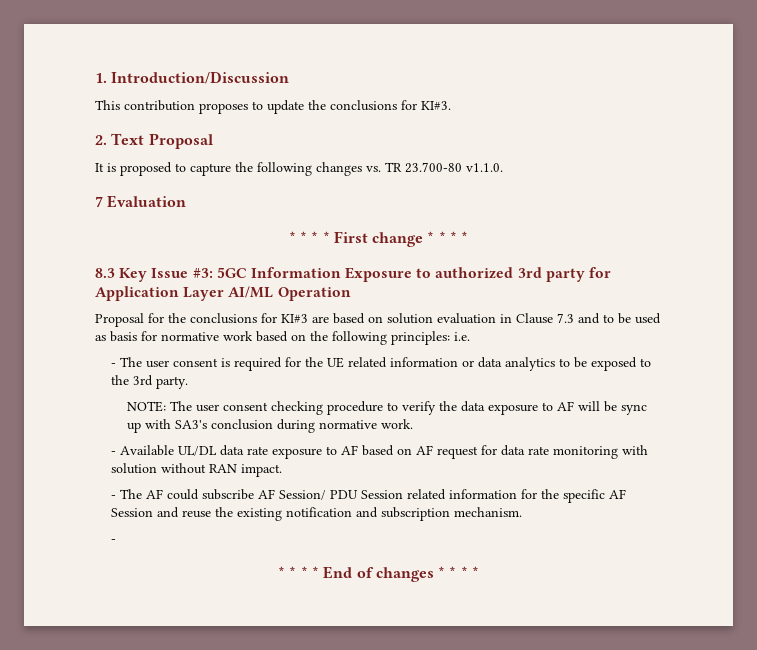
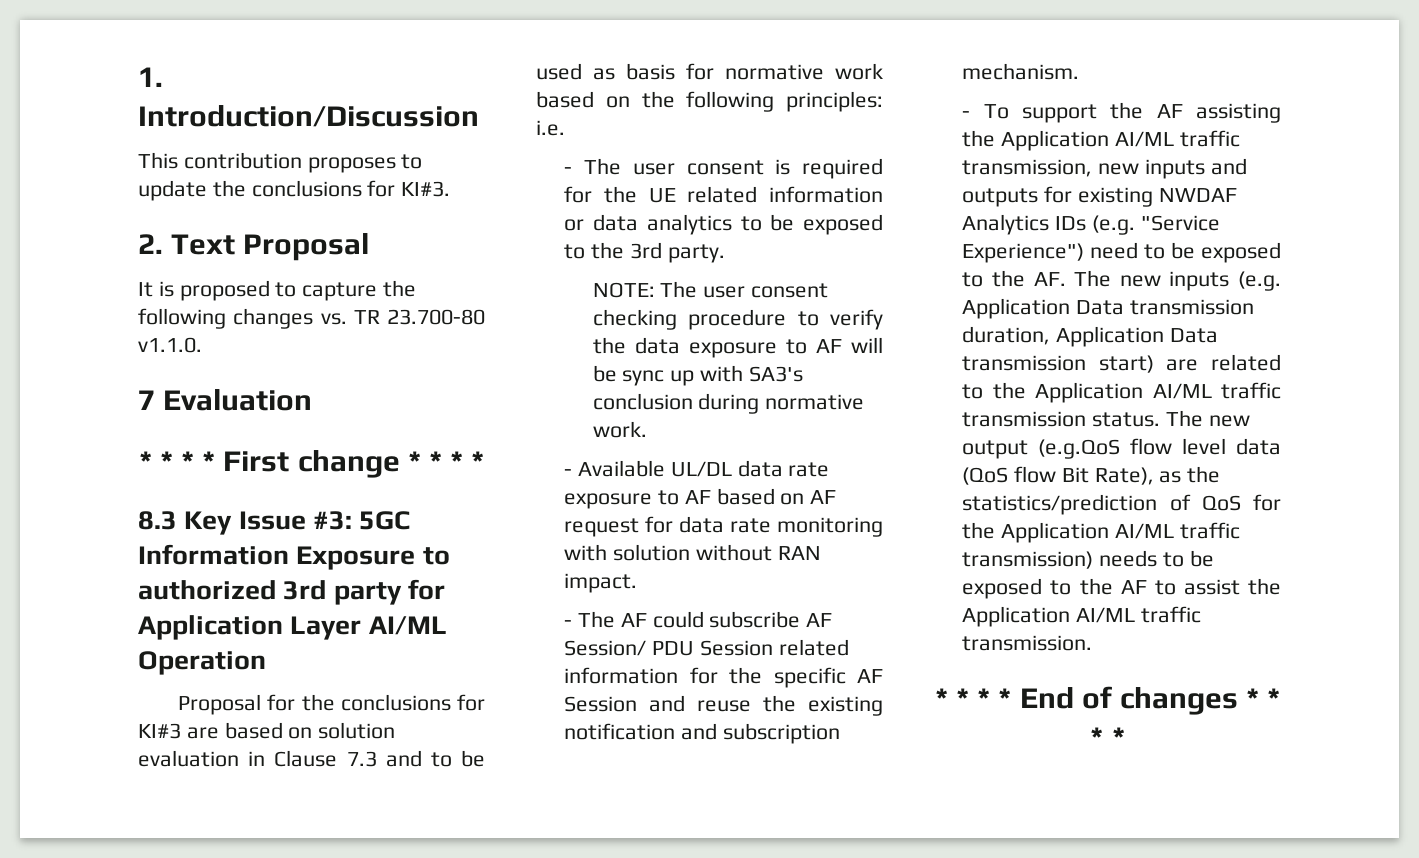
(117, 541) none -> [983,102,1281,123] [962,130,1240,151] [962,158,1247,179] [962,186,1237,207] [962,214,1220,235] [962,242,1281,263] [962,270,1281,291] [962,298,1254,319] [962,326,1218,347] [962,354,1281,373] [962,382,1281,403] [962,410,1250,427] [962,438,1281,459] [962,466,1221,485] [962,494,1281,515] [962,522,1240,543] [962,550,1214,569] [962,578,1281,599] [962,606,1201,627] [962,635,1093,651] To support the AF assisting the Application AI/ML traffic transmission, new inputs and outputs for existing NWDAF Analytics IDs (e.g. "Service Experience") need to be exposed to the AF. The new inputs (e.g. Application Data transmission duration, Application Data transmission start) are related to the Application AI/ML traffic transmission status. The new output (e.g.QoS flow level data (QoS flow Bit Rate), as the statistics/prediction of QoS for the Application AI/ML traffic transmission) needs to be exposed to the AF to assist the Application AI/ML traffic transmission.

